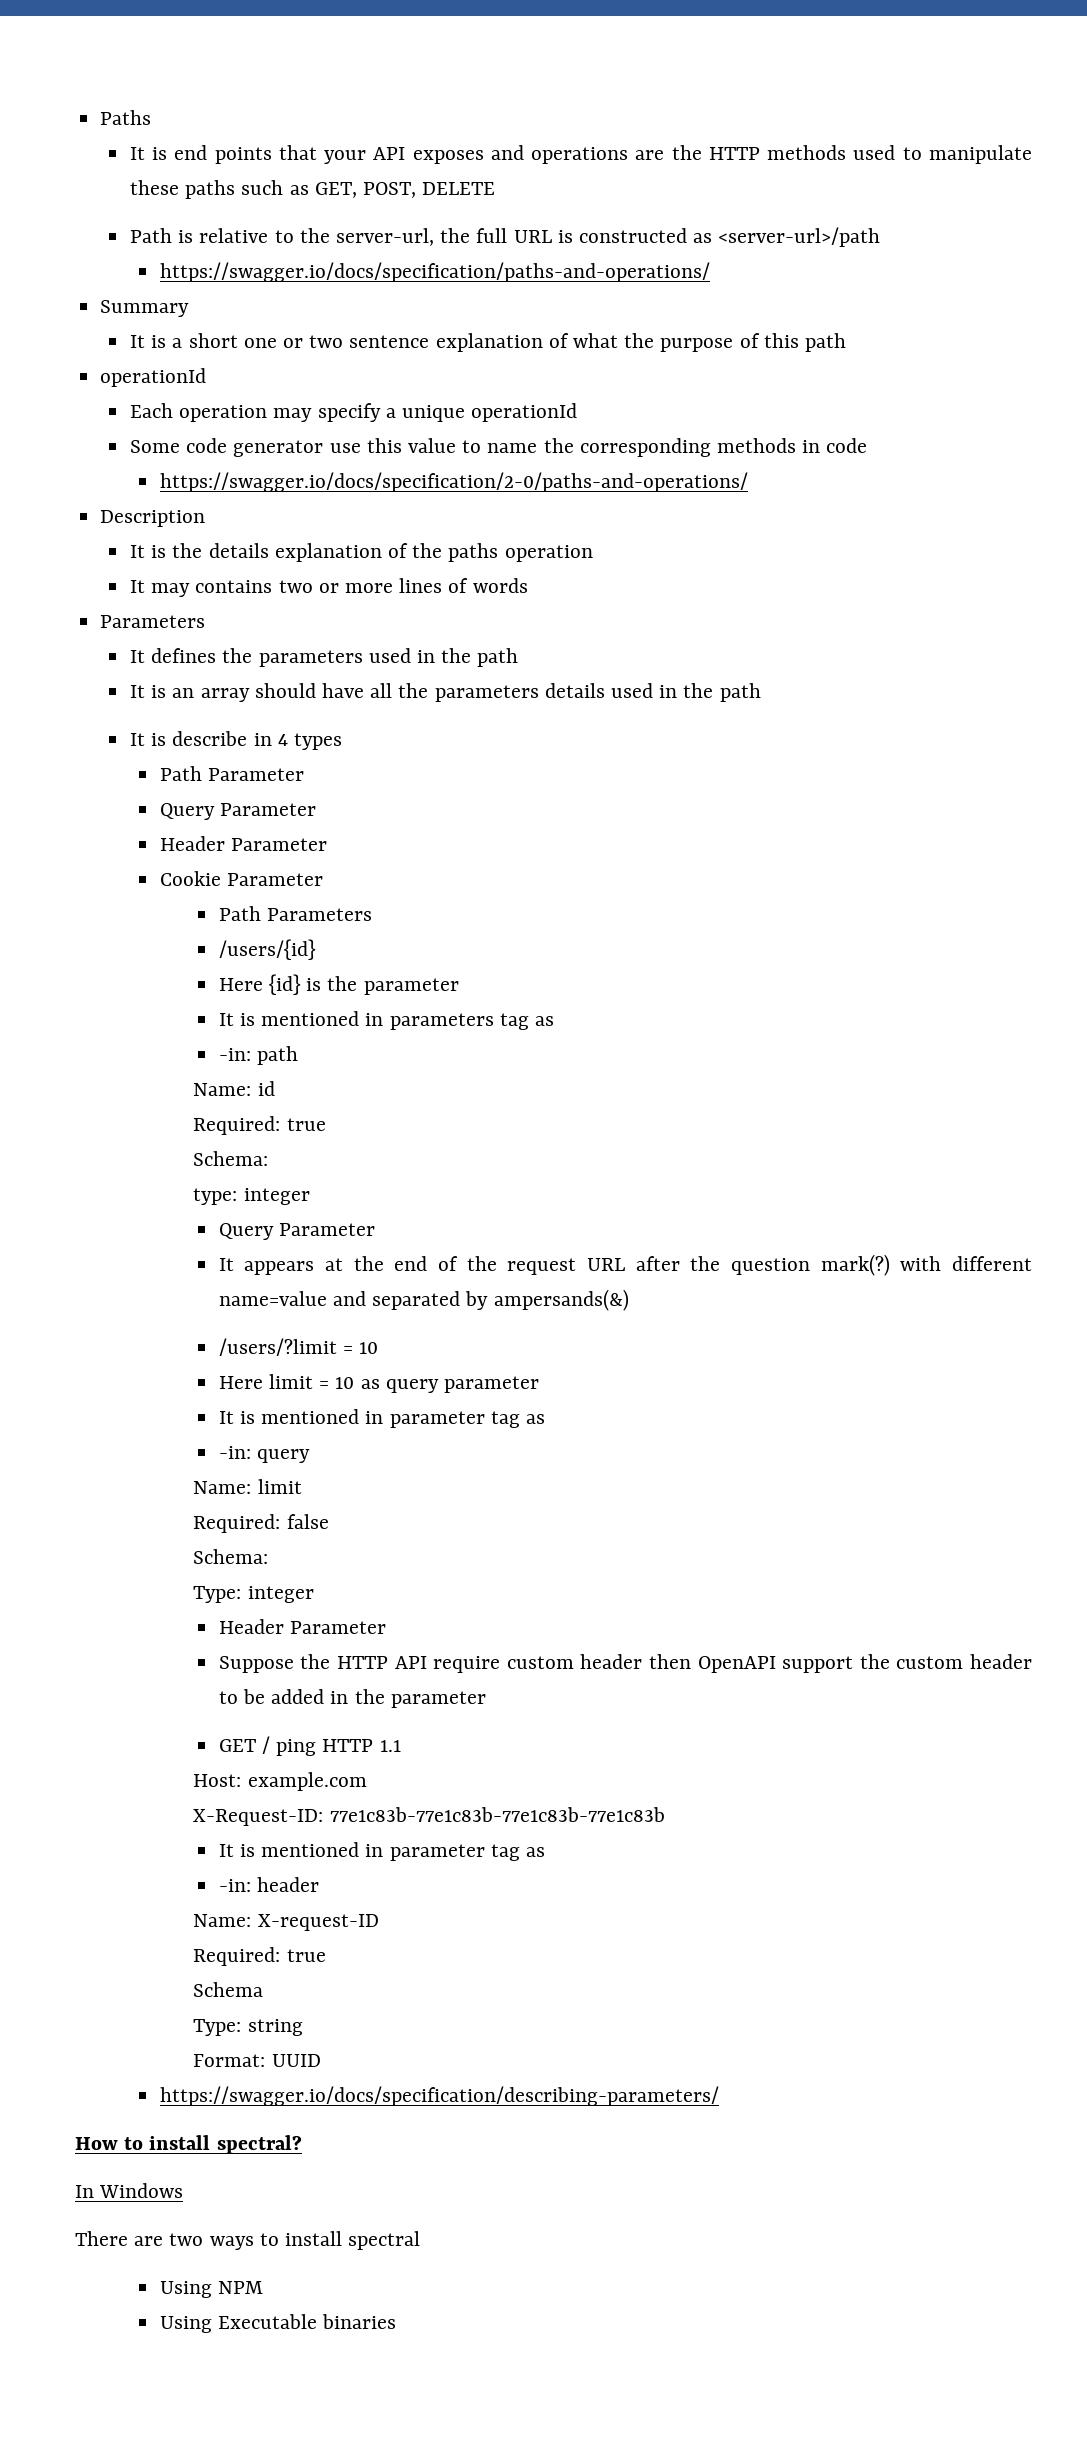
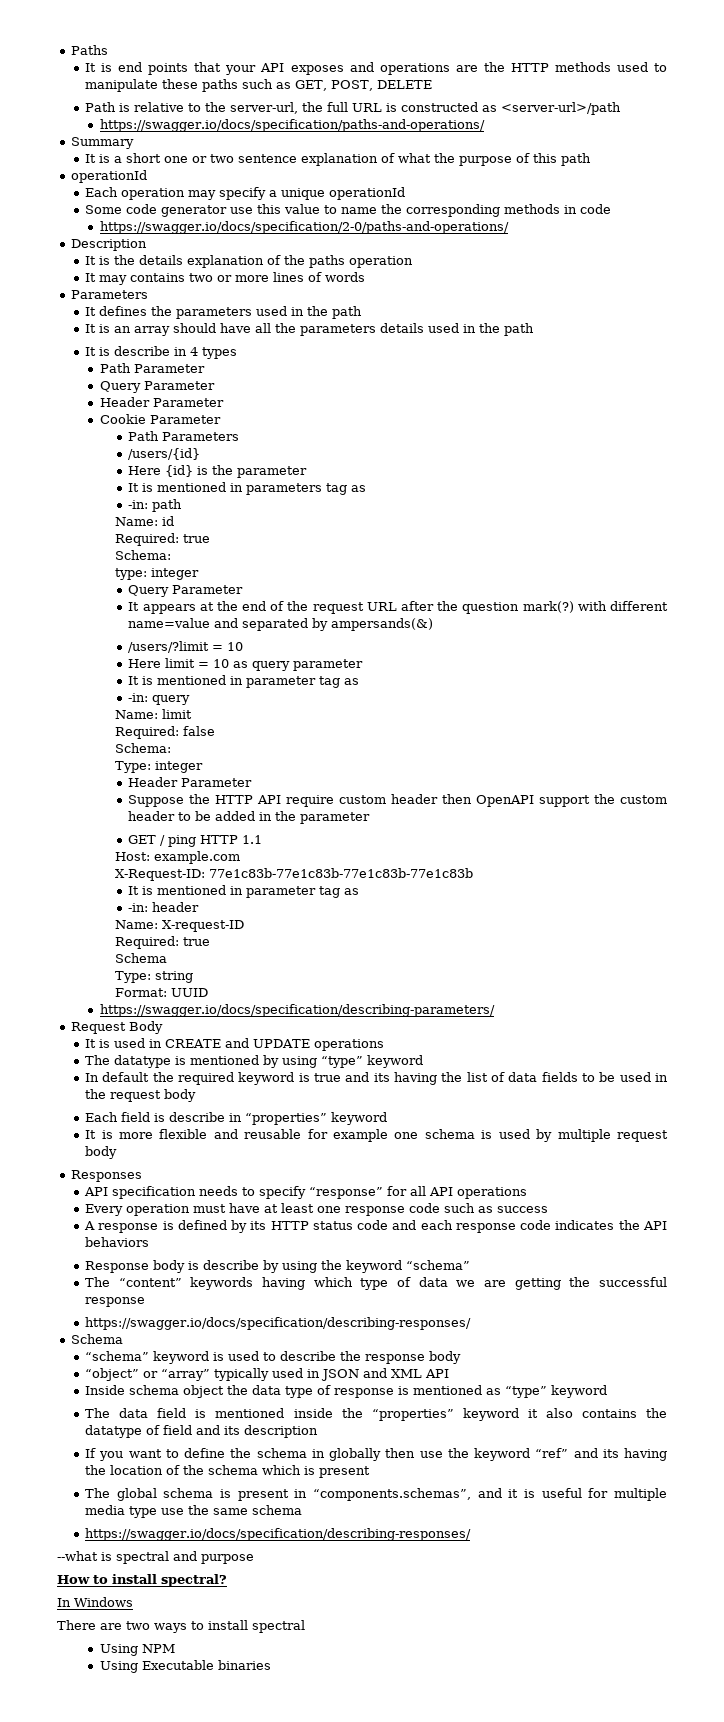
(719, 2096) none -> [70,1021,163,1034] [85,1038,385,1051] [85,1055,424,1068] [85,1072,668,1085] [85,1089,197,1102] [85,1112,388,1125] [85,1129,669,1142] [85,1146,118,1159] [70,1170,142,1182] [84,1186,528,1199] [85,1203,549,1216] [84,1220,667,1233] [85,1237,150,1247] [85,1260,471,1273] [85,1277,667,1290] [85,1297,146,1307] [85,1317,472,1330] [70,1334,123,1344] [85,1351,462,1364] [85,1368,450,1381] [85,1385,608,1398] [85,1408,667,1421] [85,1425,319,1438] [85,1448,667,1461] [85,1465,371,1478] [85,1488,667,1501] [85,1505,303,1518] [85,1528,472,1541] [57,1551,254,1564] // Request Body // It is used in CREATE and UPDATE operations // The datatype is mentioned by using “type” keyword // In default the required keyword is true and its having the list of data fields to be used in the request body // Each field is describe in “properties” keyword // It is more flexible and reusable for example one schema is used by multiple request body // Responses // API specification needs to specify “response” for all API operations // Every operation must have at least one response code such as success // A response is defined by its HTTP status code and each response code indicates the API behaviors // Response body is describe by using the keyword “schema” // The “content” keywords having which type of data we are getting the successful response // https://swagger.io/docs/specification/describing-responses/ // Schema // “schema” keyword is used to describe the response body // “object” or “array” typically used in JSON and XML API // Inside schema object the data type of response is mentioned as “type” keyword // The data field is mentioned inside the “properties” keyword it also contains the datatype of field and its description // If you want to define the schema in globally then use the keyword “ref” and its having the location of the schema which is present // The global schema is present in “components.schemas”, and it is useful for multiple media type use the same schema // https://swagger.io/docs/specification/describing-responses/ // --what is spectral and purpose

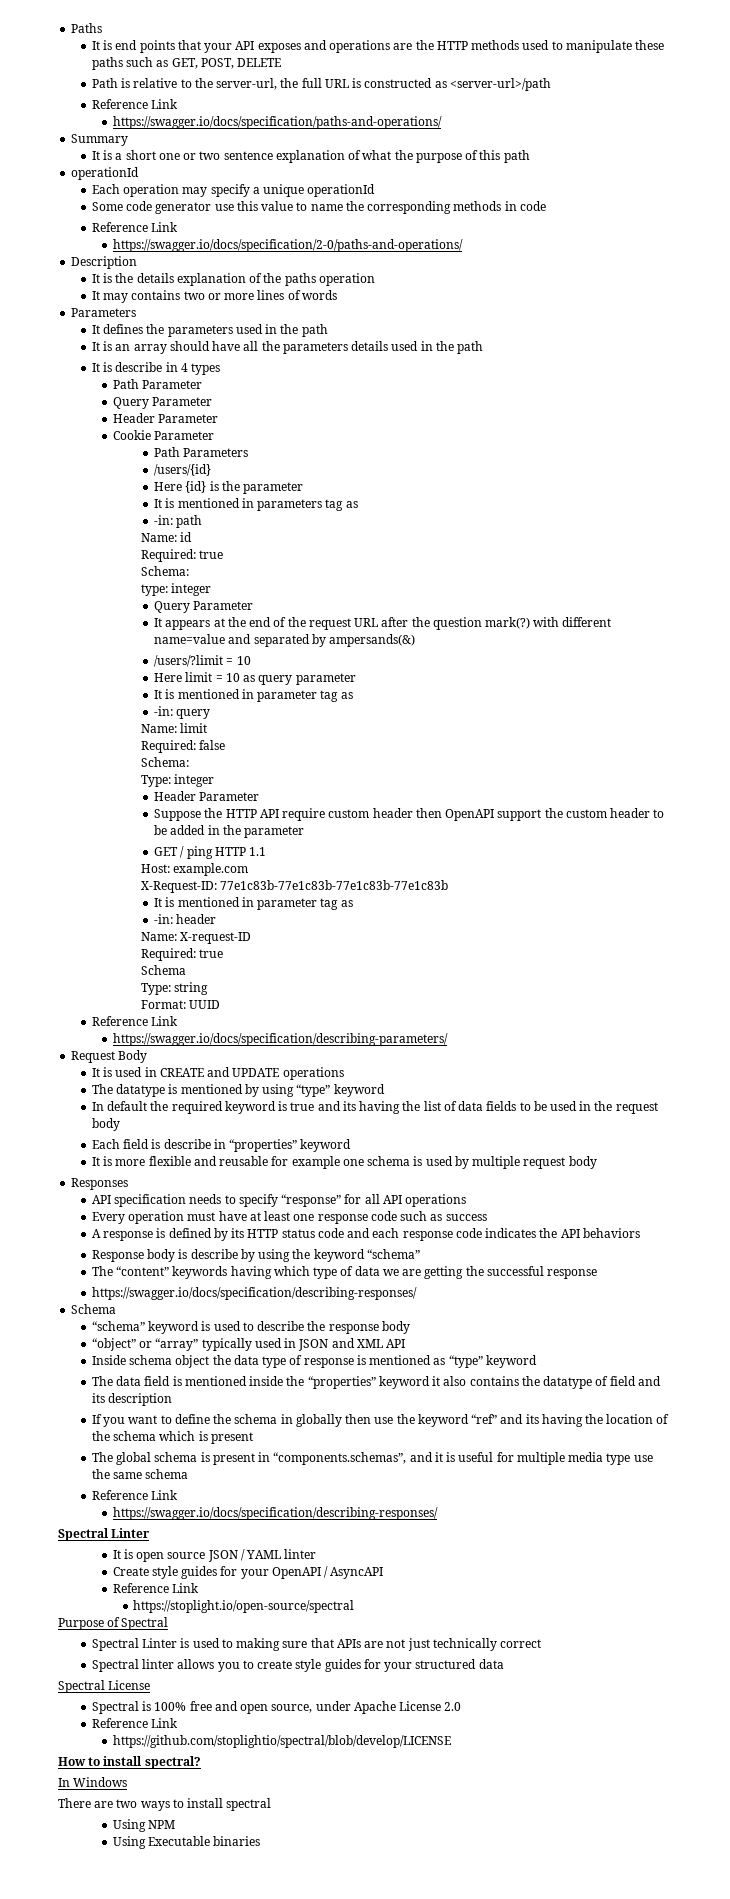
(622, 108) none -> [91,99,179,109] // Reference Link
(612, 209) none -> [91,222,179,232] // Reference Link
(208, 992) none -> [91,1016,179,1026] // Reference Link
[85,1528,472,1541] [57,1551,254,1564] // https://swagger.io/docs/specification/describing-responses/ // --what is spectral and purpose -> [91,1490,179,1500] [112,1507,438,1520] [58,1528,151,1541] [112,1549,317,1562] [112,1566,384,1579] [112,1583,199,1593] [133,1600,355,1613] [58,1617,169,1630] [91,1638,542,1651] [91,1659,504,1672] [58,1680,151,1693] [91,1701,462,1714] [91,1718,179,1728] [112,1735,451,1748] // Reference Link // https://swagger.io/docs/specification/describing-responses/ // Spectral Linter // It is open source JSON / YAML linter // Create style guides for your OpenAPI / AsyncAPI // Reference Link // https://stoplight.io/open-source/spectral // Purpose of Spectral // Spectral Linter is used to making sure that APIs are not just technically correct // Spectral linter allows you to create style guides for your structured data // Spectral License // Spectral is 100% free and open source, under Apache License 2.0 // Reference Link // https://github.com/stoplightio/spectral/blob/develop/LICENSE

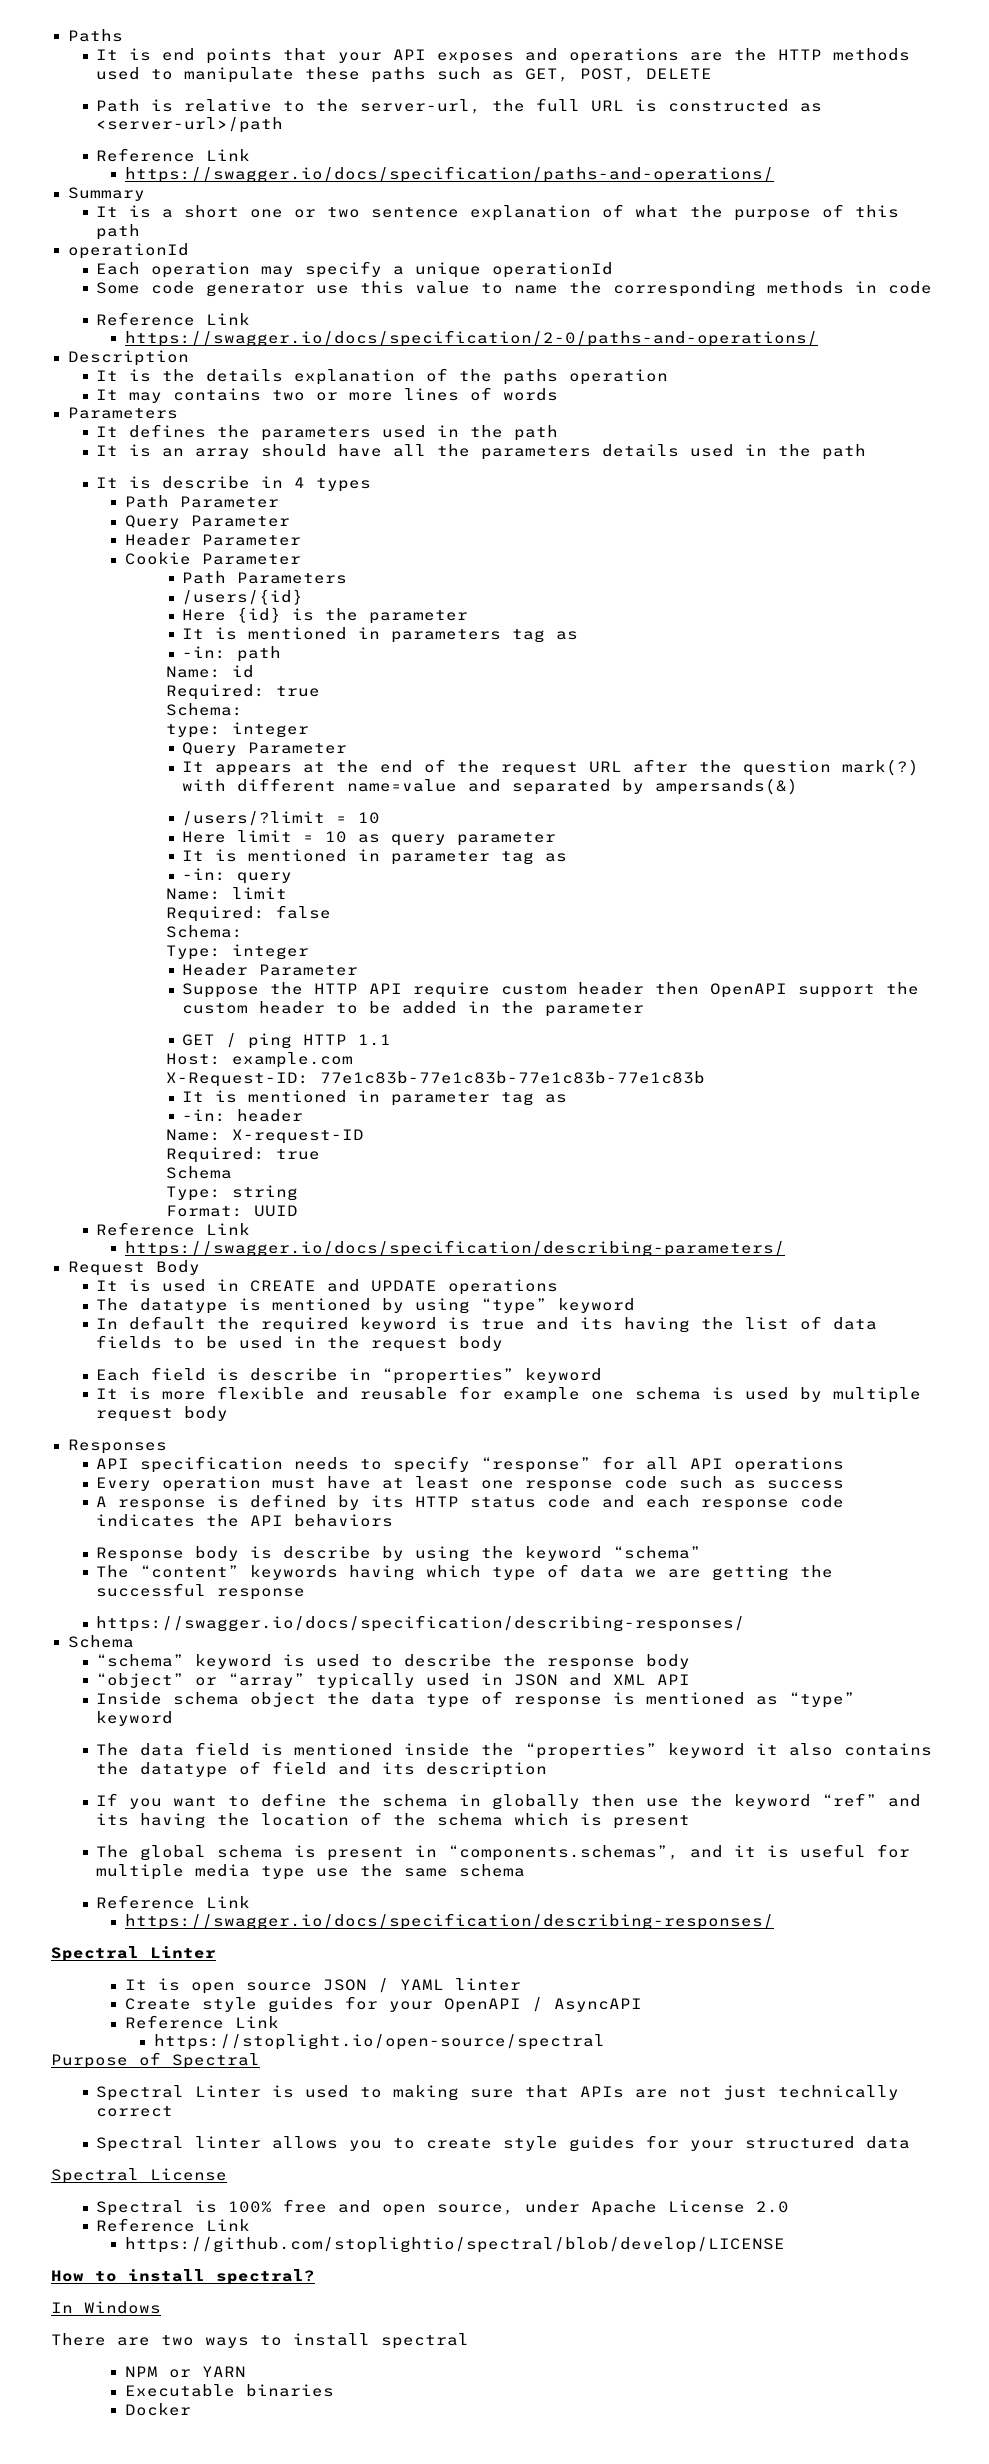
[112,1819,146,1832] Using -> (469, 2341) none
[112,1836,146,1849] // Using -> [168,2366,246,2378] or YARN //
(261, 1841) none -> [124,2403,191,2416] // Docker

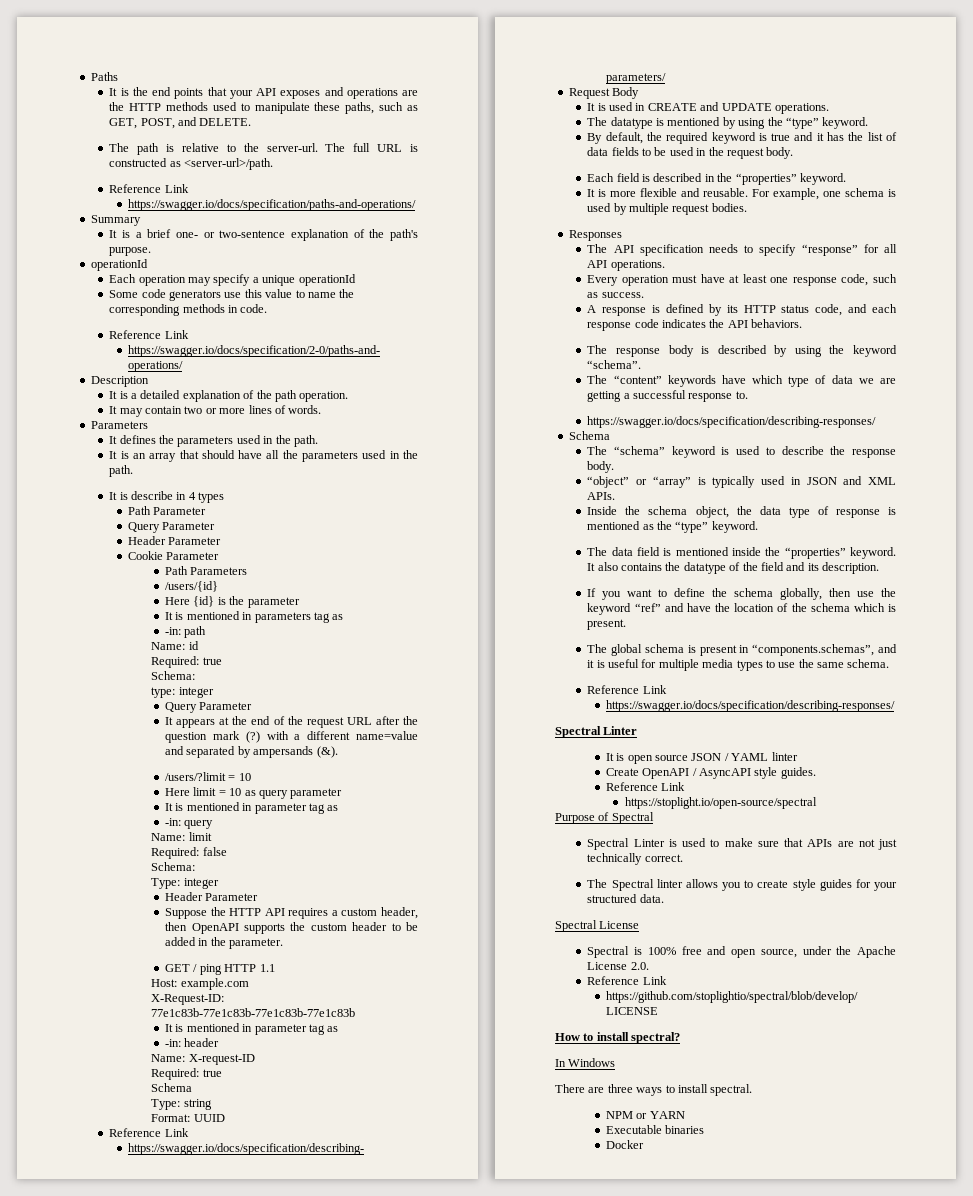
(152, 54) none -> [132,87,148,96] the
[371,67,427,83] paths -> [345,102,375,114] paths,
[646,68,713,79] [96,99,141,112] DELETE // Path -> [178,117,252,126] [109,143,160,155] and DELETE. // The path
[360,99,526,114] server-url, the -> [266,143,346,152] server-url. The
[96,117,284,133] <server-url>/path -> [184,158,274,170] <server-url>/path.
[184,204,900,221] [96,224,141,240] short one or two sentence explanation of what the purpose of this path -> [147,229,419,241] [109,247,152,256] brief one- or two-sentence explanation of the path's purpose.
[206,283,306,297] generator -> [169,290,222,301] generators
[888,281,933,294] code -> [240,304,268,313] code.
[162,368,669,385] the details explanation of the paths operation -> [131,390,349,402] a detailed explanation of the path operation.
[173,388,262,401] contains -> [145,406,183,414] contain
[503,388,559,401] words -> [288,405,322,414] words.
[514,425,559,441] path -> [293,435,318,447] path.
(251, 453) none -> [179,450,199,459] that
[602,444,867,460] details used in the path -> [362,450,418,459] [109,465,134,477] used in the path.
[842,759,920,776] [182,779,227,791] mark(?) with -> [212,731,301,743] mark (?) with a
[655,778,799,795] ampersands(&) -> [253,746,338,758] ampersands (&).
[413,982,645,998] require custom header -> [288,907,418,919] requires a custom header,
[798,984,876,998] support -> [243,923,285,934] supports
[545,1003,645,1017] parameter -> [229,938,284,949] parameter.
[448,1279,559,1295] operations -> [774,103,829,114] operations.
[481,1298,636,1314] [96,1316,207,1330] “type” keyword // In default -> [767,117,869,129] [587,132,643,144] the “type” keyword. // By default,
[580,1317,691,1333] its having -> [816,132,845,141] it has
[459,1336,504,1351] body -> [766,147,794,159] body.
[250,1368,603,1384] describe in “properties” keyword -> [653,173,846,185] described in the “properties” keyword.
[360,1386,581,1403] reusable for example -> [703,188,820,200] reusable. For example,
[184,1406,229,1421] body -> [711,203,747,212] bodies.
(167, 1446) none -> [587,244,608,253] The
[734,1457,845,1473] operations -> [610,260,665,271] operations.
[624,1476,845,1489] code such as success -> [841,274,897,286] [587,292,644,298] code, such as success.
[547,1495,592,1508] code -> [815,304,843,316] code,
[294,1514,394,1527] [96,1547,185,1562] behaviors // Response -> [751,319,803,328] [587,345,660,357] behaviors. // The response
[283,1546,372,1559] describe -> [717,345,767,354] described
[613,1546,702,1559] “schema” -> [587,360,642,369] “schema”.
[349,1565,416,1581] having -> [721,375,746,384] have
[800,1565,834,1578] the -> [623,393,630,399] a
(306, 1594) none -> [735,391,748,399] to.
(134, 1641) none -> [587,446,608,455] The
[646,1654,691,1669] body -> [587,461,615,473] body.
(306, 1680) none -> [697,477,706,485] is
[657,1674,691,1685] API -> [587,492,616,500] APIs.
[173,1692,317,1707] schema object -> [625,506,729,518] the schema object,
[789,1692,856,1708] [96,1711,174,1726] “type” keyword -> [657,521,758,533] the “type” keyword.
[668,1743,779,1758] keyword it -> [850,547,896,559] [587,563,596,571] keyword. It
(262, 1768) none -> [742,562,758,571] the
[426,1762,548,1778] description -> [822,562,880,574] description.
[459,1794,581,1810] in globally -> [780,588,823,600] globally,
[96,1813,207,1829] its having -> [686,603,711,612] have
[613,1815,691,1829] present -> [587,619,627,630] present.
[261,1866,306,1880] type -> [736,660,775,671] types to
[459,1864,526,1877] schema -> [847,659,890,668] schema.
[201,1996,433,2013] style guides for your -> (639, 772) none
(642, 2005) none -> [754,767,816,779] style guides.
[393,2085,460,2101] making -> [724,838,753,847] make
[96,2106,174,2117] correct // -> [644,854,683,862] [587,879,608,888] correct. // The
[866,2136,911,2149] data -> [639,894,664,903] data.
(581, 2206) none -> [836,946,852,955] the
[756,2201,790,2213] 2.0 -> [630,962,649,970] 2.0.
[161,2335,194,2346] two -> [607,1084,633,1093] three
[381,2333,469,2349] spectral -> [710,1084,753,1096] spectral.

